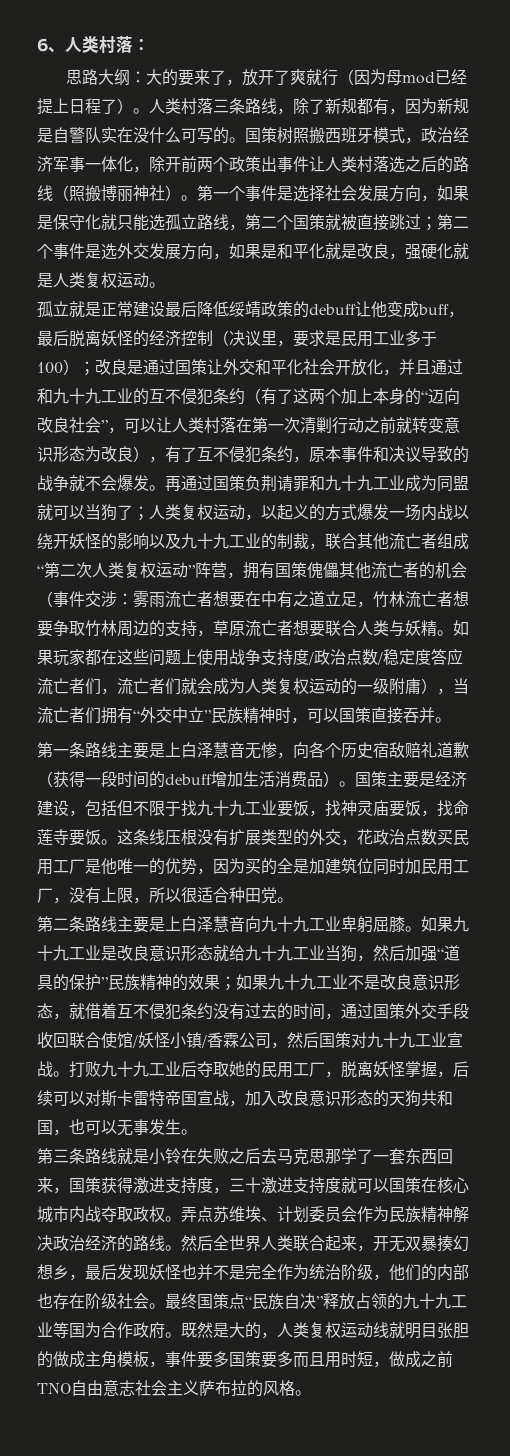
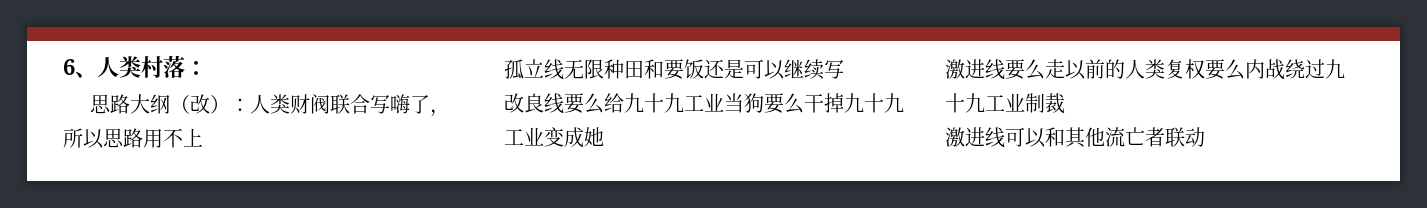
[129,69,467,86] [37,98,469,115] [37,127,469,144] [37,156,469,173] [37,185,469,202] [37,214,469,231] [37,243,469,260] [37,272,165,288] [37,301,464,318] [37,330,437,347] [37,359,463,376] [37,388,460,405] [37,417,460,434] [37,446,469,463] [37,475,469,492] [37,504,469,521] [37,533,469,550] [37,562,467,579] [37,591,469,608] [37,620,469,637] [37,648,463,666] [37,678,469,695] [37,707,451,724] [37,742,469,759] [37,771,467,788] [37,800,469,817] [37,829,469,846] [37,858,469,875] [37,887,293,904] [37,916,469,933] [37,945,460,962] [37,974,460,991] [37,1003,469,1020] [37,1032,463,1049] [37,1061,469,1078] [37,1090,453,1107] [37,1119,197,1136] [37,1148,453,1165] [37,1177,469,1194] [37,1206,469,1223] [37,1235,469,1252] [37,1264,469,1281] [37,1293,467,1310] [37,1322,469,1339] [37,1351,453,1368] [37,1380,311,1397] ：大的要来了，放开了爽就行（因为母mod已经提上日程了）。人类村落三条路线，除了新规都有，因为新规是自警队实在没什么可写的。国策树照搬西班牙模式，政治经济军事一体化，除开前两个政策出事件让人类村落选之后的路线（照搬博丽神社）。第一个事件是选择社会发展方向，如果是保守化就只能选孤立路线，第二个国策就被直接跳过；第二个事件是选外交发展方向，如果是和平化就是改良，强硬化就是人类复权运动。 // 孤立就是正常建设最后降低绥靖政策的debuff让他变成buff，最后脱离妖怪的经济控制（决议里，要求是民用工业多于100）；改良是通过国策让外交和平化社会开放化，并且通过和九十九工业的互不侵犯条约（有了这两个加上本身的“迈向改良社会”，可以让人类村落在第一次清剿行动之前就转变意识形态为改良），有了互不侵犯条约，原本事件和决议导致的战争就不会爆发。再通过国策负荆请罪和九十九工业成为同盟就可以当狗了；人类复权运动，以起义的方式爆发一场内战以绕开妖怪的影响以及九十九工业的制裁，联合其他流亡者组成“第二次人类复权运动”阵营，拥有国策傀儡其他流亡者的机会（事件交涉：雾雨流亡者想要在中有之道立足，竹林流亡者想要争取竹林周边的支持，草原流亡者想要联合人类与妖精。如果玩家都在这些问题上使用战争支持度/政治点数/稳定度答应流亡者们，流亡者们就会成为人类复权运动的一级附庸），当流亡者们拥有“外交中立”民族精神时，可以国策直接吞并。 // 第一条路线主要是上白泽慧音无惨，向各个历史宿敌赔礼道歉（获得一段时间的debuff增加生活消费品）。国策主要是经济建设，包括但不限于找九十九工业要饭，找神灵庙要饭，找命莲寺要饭。这条线压根没有扩展类型的外交，花政治点数买民用工厂是他唯一的优势，因为买的全是加建筑位同时加民用工厂，没有上限，所以很适合种田党。 // 第二条路线主要是上白泽慧音向九十九工业卑躬屈膝。如果九十九工业是改良意识形态就给九十九工业当狗，然后加强“道具的保护”民族精神的效果；如果九十九工业不是改良意识形态，就借着互不侵犯条约没有过去的时间，通过国策外交手段收回联合使馆/妖怪小镇/香霖公司，然后国策对九十九工业宣战。打败九十九工业后夺取她的民用工厂，脱离妖怪掌握，后续可以对斯卡雷特帝国宣战，加入改良意识形态的天狗共和国，也可以无事发生。 // 第三条路线就是小铃在失败之后去马克思那学了一套东西回来，国策获得激进支持度，三十激进支持度就可以国策在核心城市内战夺取政权。弄点苏维埃、计划委员会作为民族精神解决政治经济的路线。然后全世界人类联合起来，开无双暴揍幻想乡，最后发现妖怪也并不是完全作为统治阶级，他们的内部也存在阶级社会。最终国策点“民族自决”释放占领的九十九工业等国为合作政府。既然是大的，人类复权运动线就明目张胆的做成主角模板，事件要多国策要多而且用时短，做成之前TNO自由意志社会主义萨布拉的风格。 -> [169,94,450,117] [63,128,203,149] [504,59,844,80] [504,93,904,114] [504,127,604,148] [945,59,1345,80] [945,93,1065,114] [945,127,1205,148] （改）：人类财阀联合写嗨了，所以思路用不上 // 孤立线无限种田和要饭还是可以继续写 // 改良线要么给九十九工业当狗要么干掉九十九工业变成她 // 激进线要么走以前的人类复权要么内战绕过九十九工业制裁 // 激进线可以和其他流亡者联动

